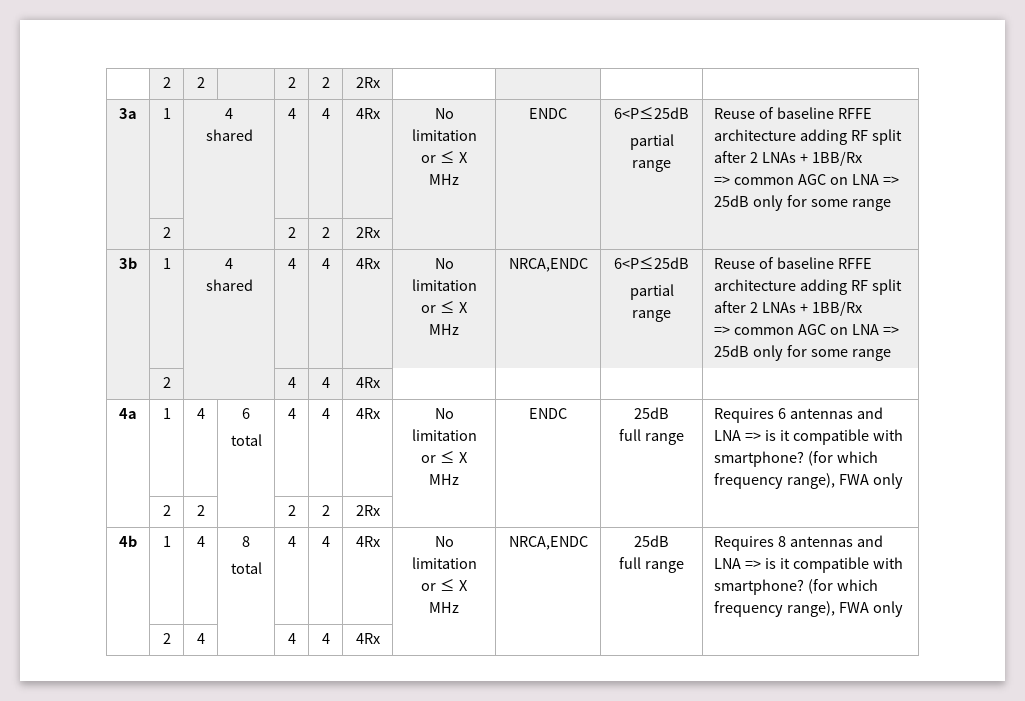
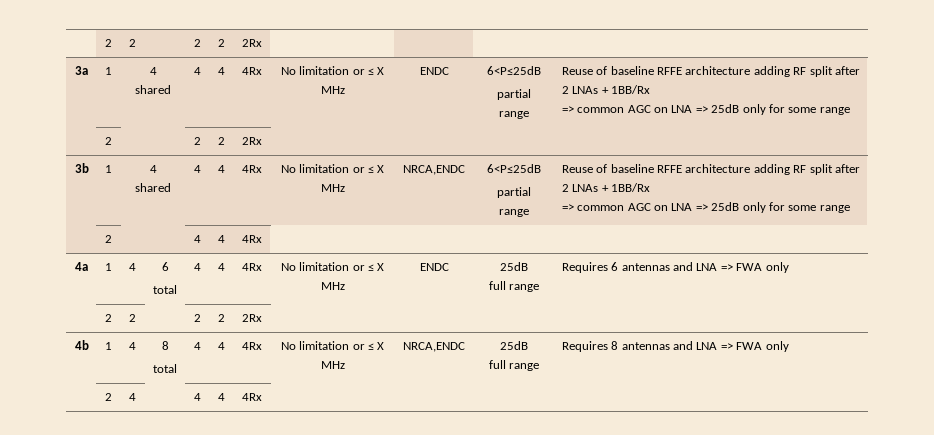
[765,429,904,445] [714,451,879,467] [714,473,836,489] is it compatible with smartphone? (for which frequency range), -> (733, 267) none
[765,557,904,573] [714,579,879,595] [714,601,836,617] is it compatible with smartphone? (for which frequency range), -> (733, 346) none

